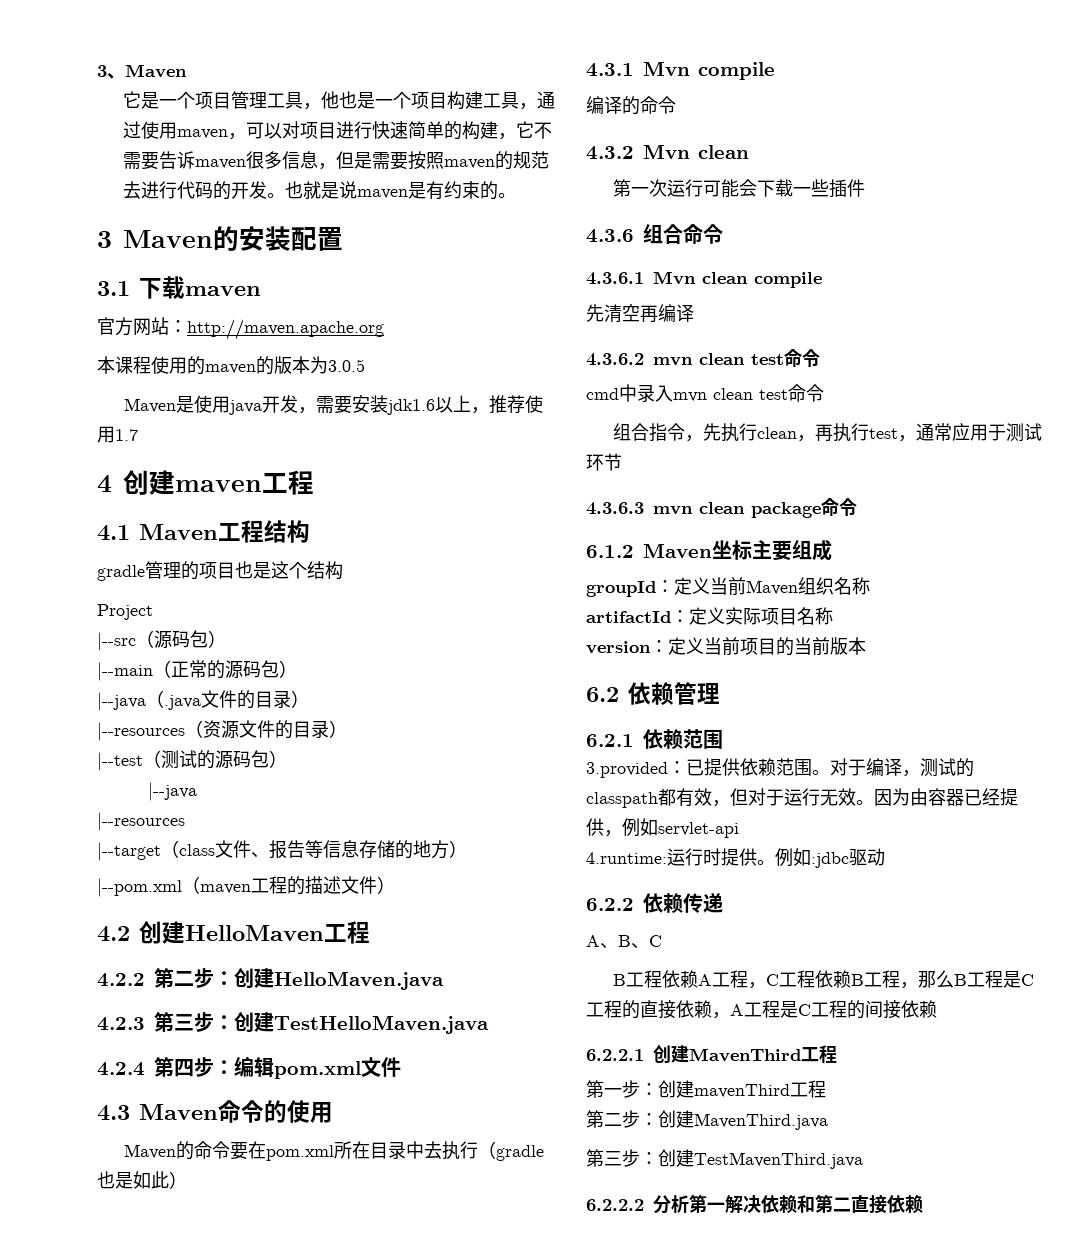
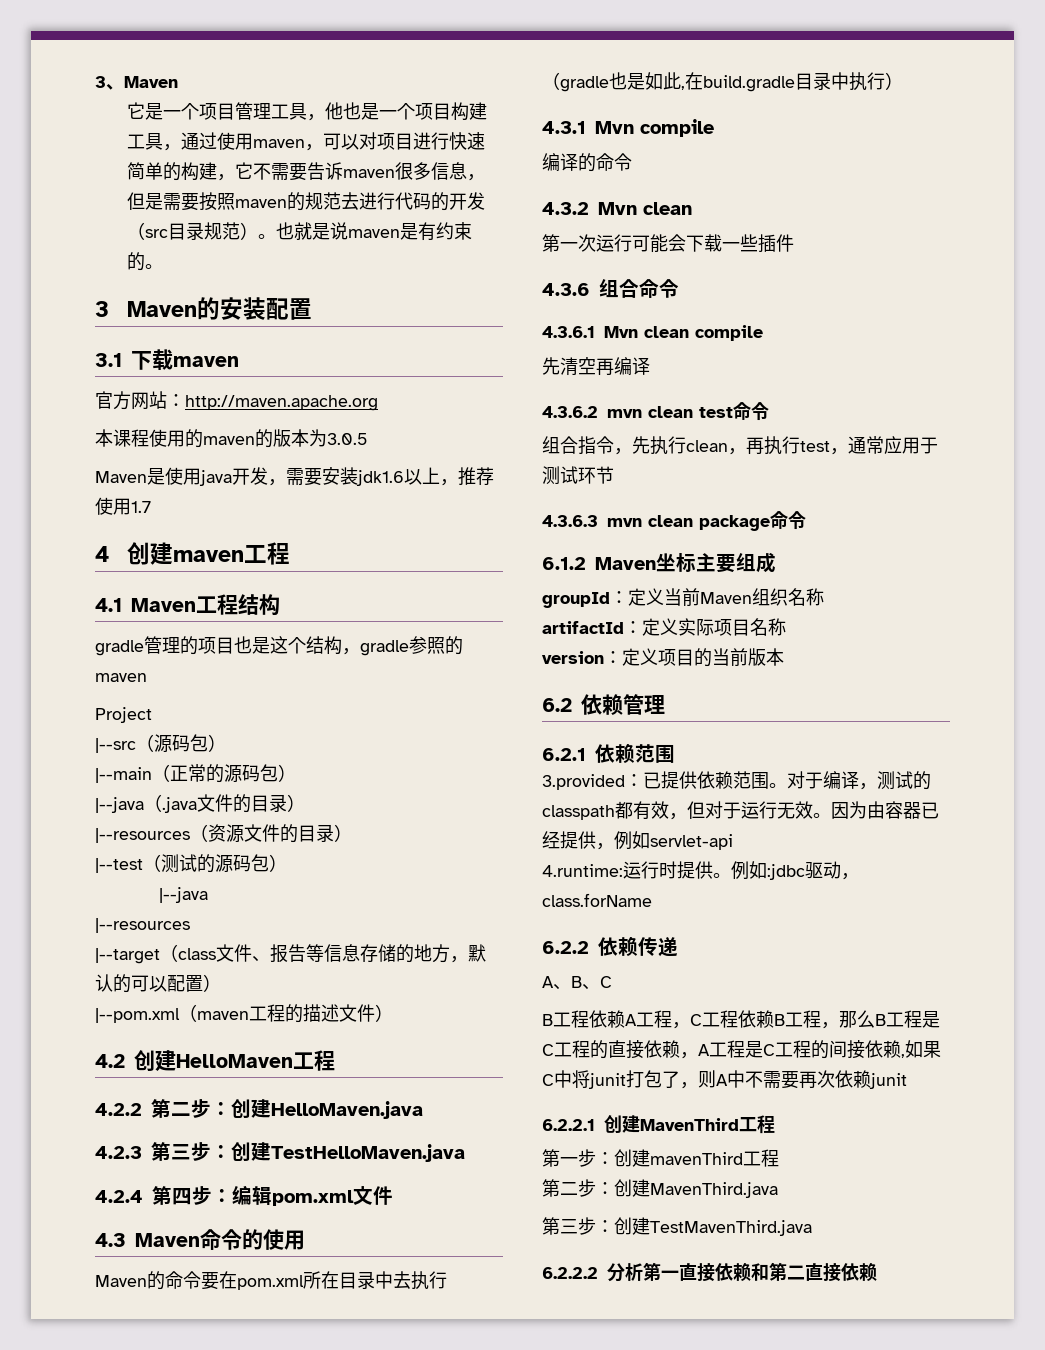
(267, 190) none -> [127,222,259,240] （src目录规范）
(343, 570) none -> [342,636,463,656] [95,673,147,682] ，gradle参照的maven
(449, 849) none -> [450,944,486,963] [95,974,203,993] ，默认的可以配置
(169, 1180) none -> [681,72,885,92] ,在build.gradle目录中执行
[586,384,824,402] // cmd中录入mvn clean test命令 -> (769, 411) none
[704,637,740,655] 当前 -> (658, 656) none
(885, 857) none -> [841,873,859,880] [542,893,652,907] ，class.forName
(937, 1009) none -> [901,1040,941,1058] [542,1070,907,1089] ,如果C中将junit打包了，则A中不需要再次依赖junit
[725,1195,761,1213] 解决 -> [679,1263,715,1282] 直接

